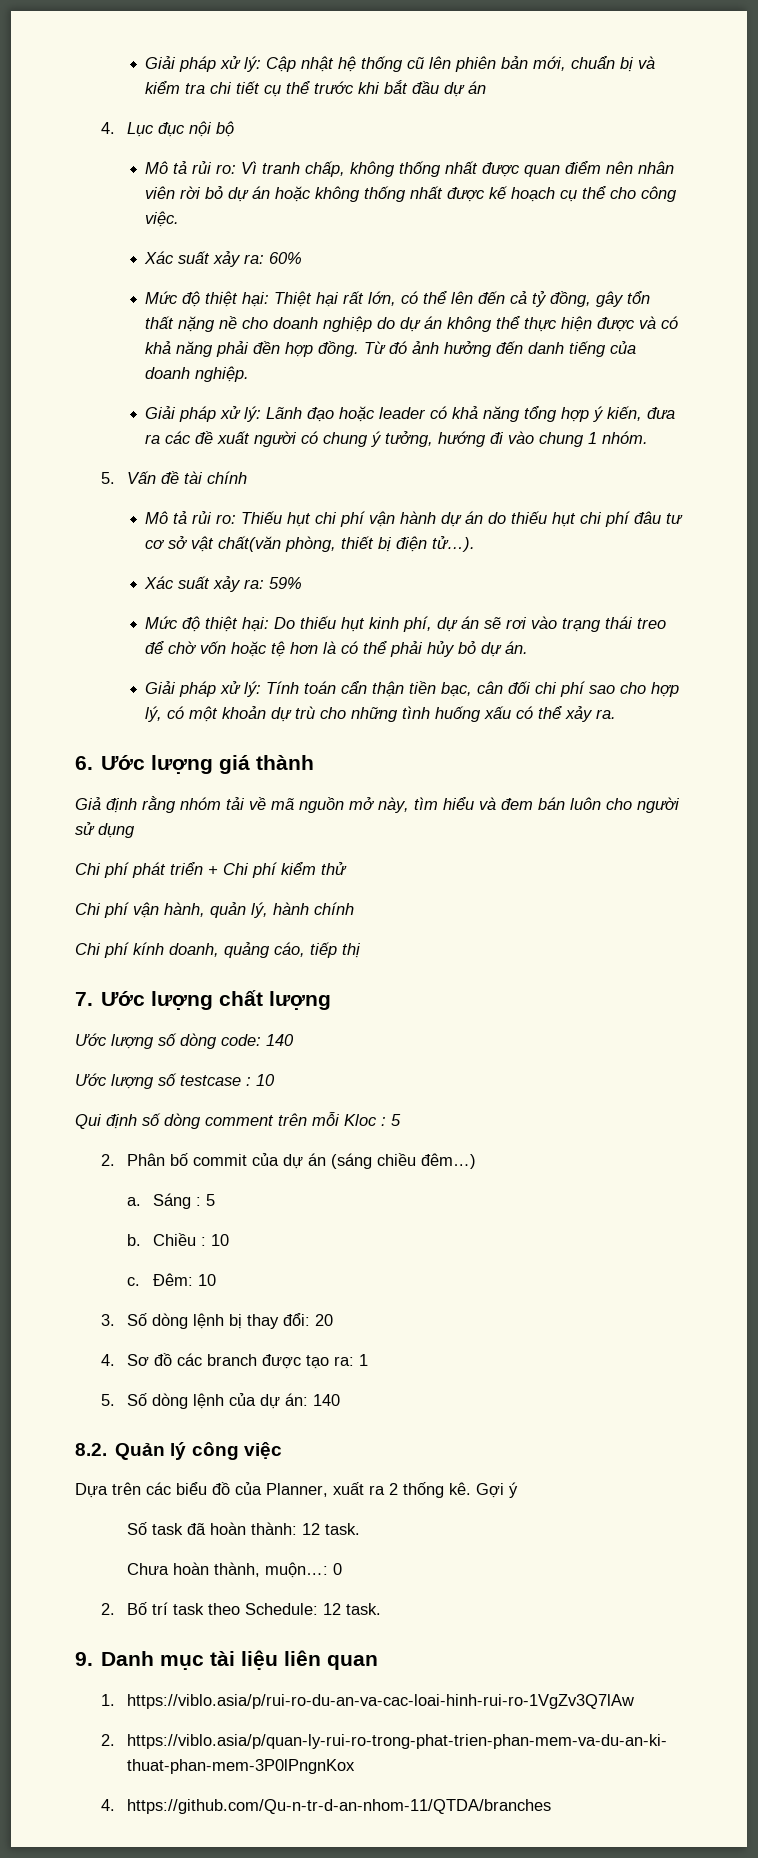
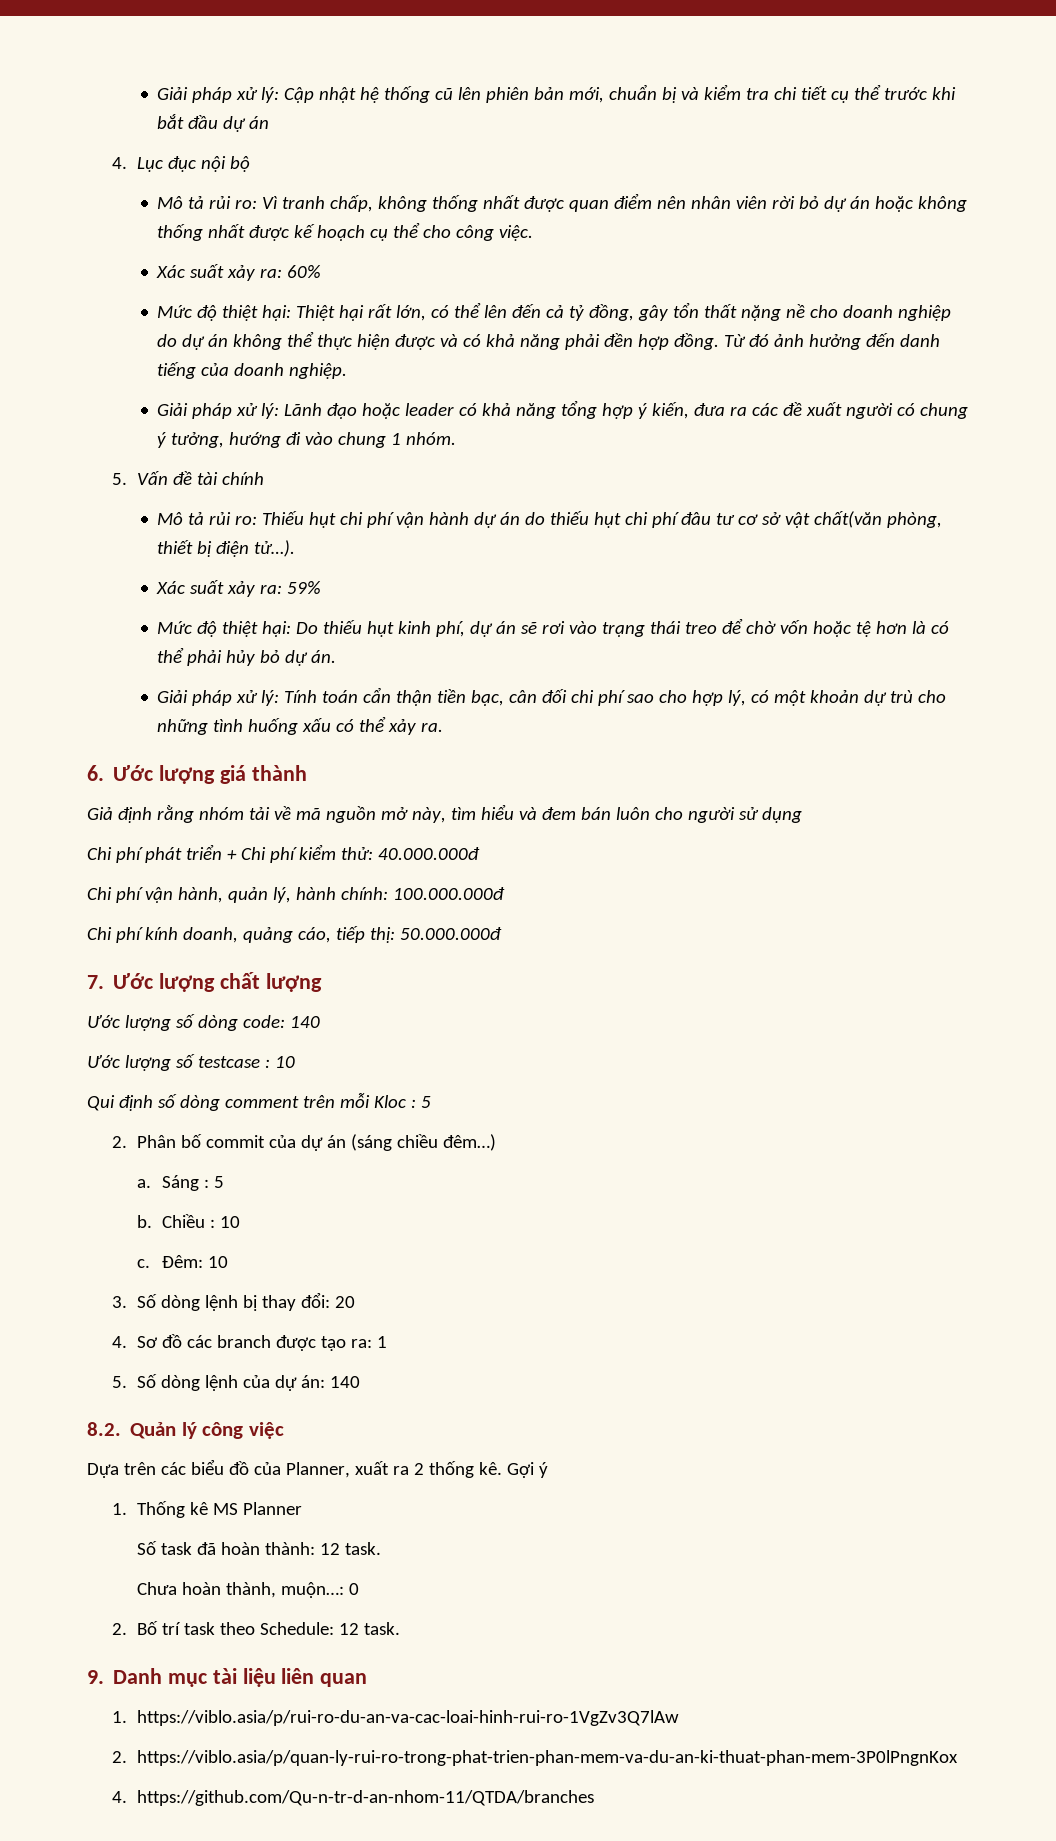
[321,862,347,875] thử -> [340,847,480,860] thử: 40.000.000đ
[314,902,354,915] chính -> [340,887,505,900] chính: 100.000.000đ
[342,943,361,958] thị -> [369,927,502,943] thị: 50.000.000đ
(518, 1490) none -> [111,1501,302,1518] // 1. Thống kê MS Planner

